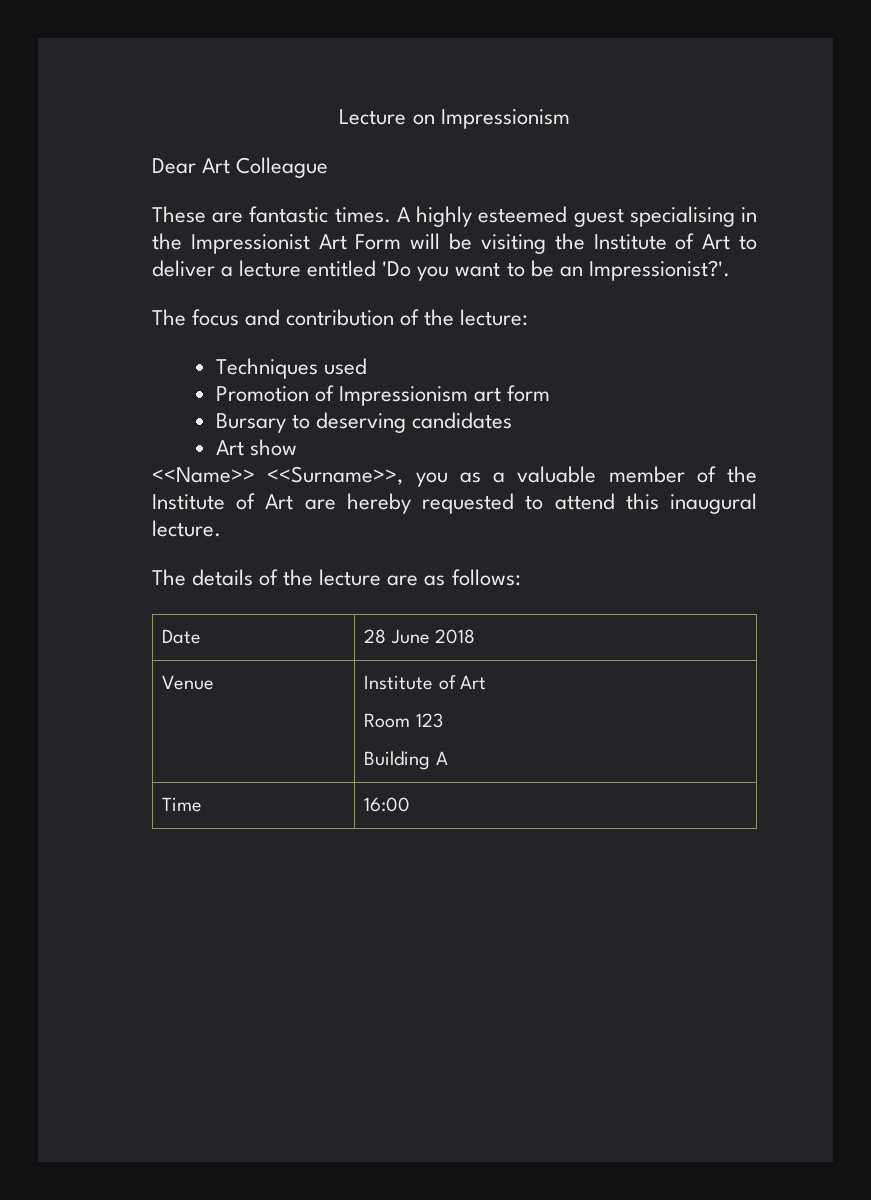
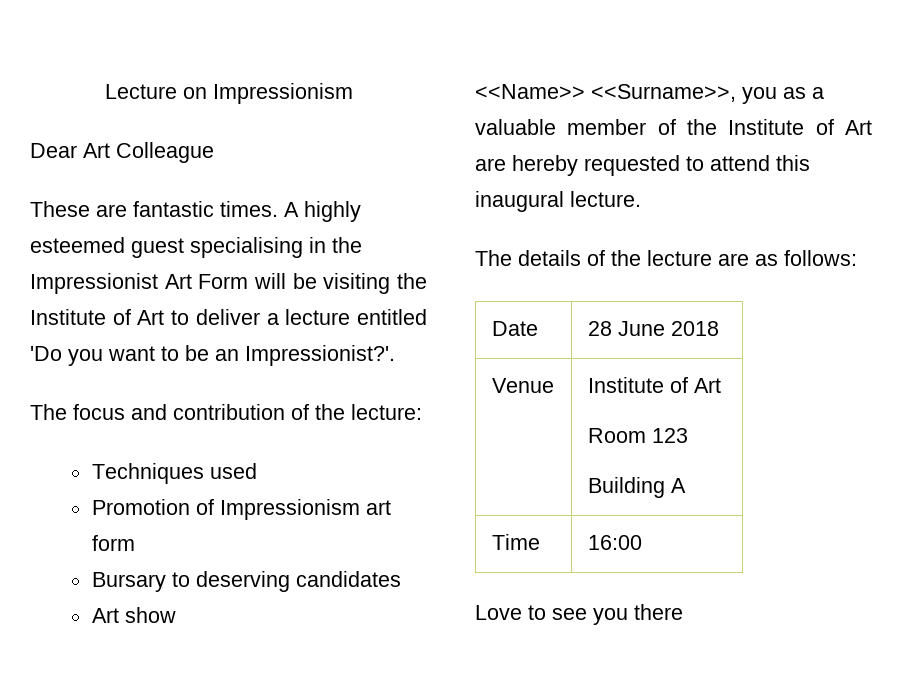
(411, 804) none -> [475,604,683,625] // Love to see you there

